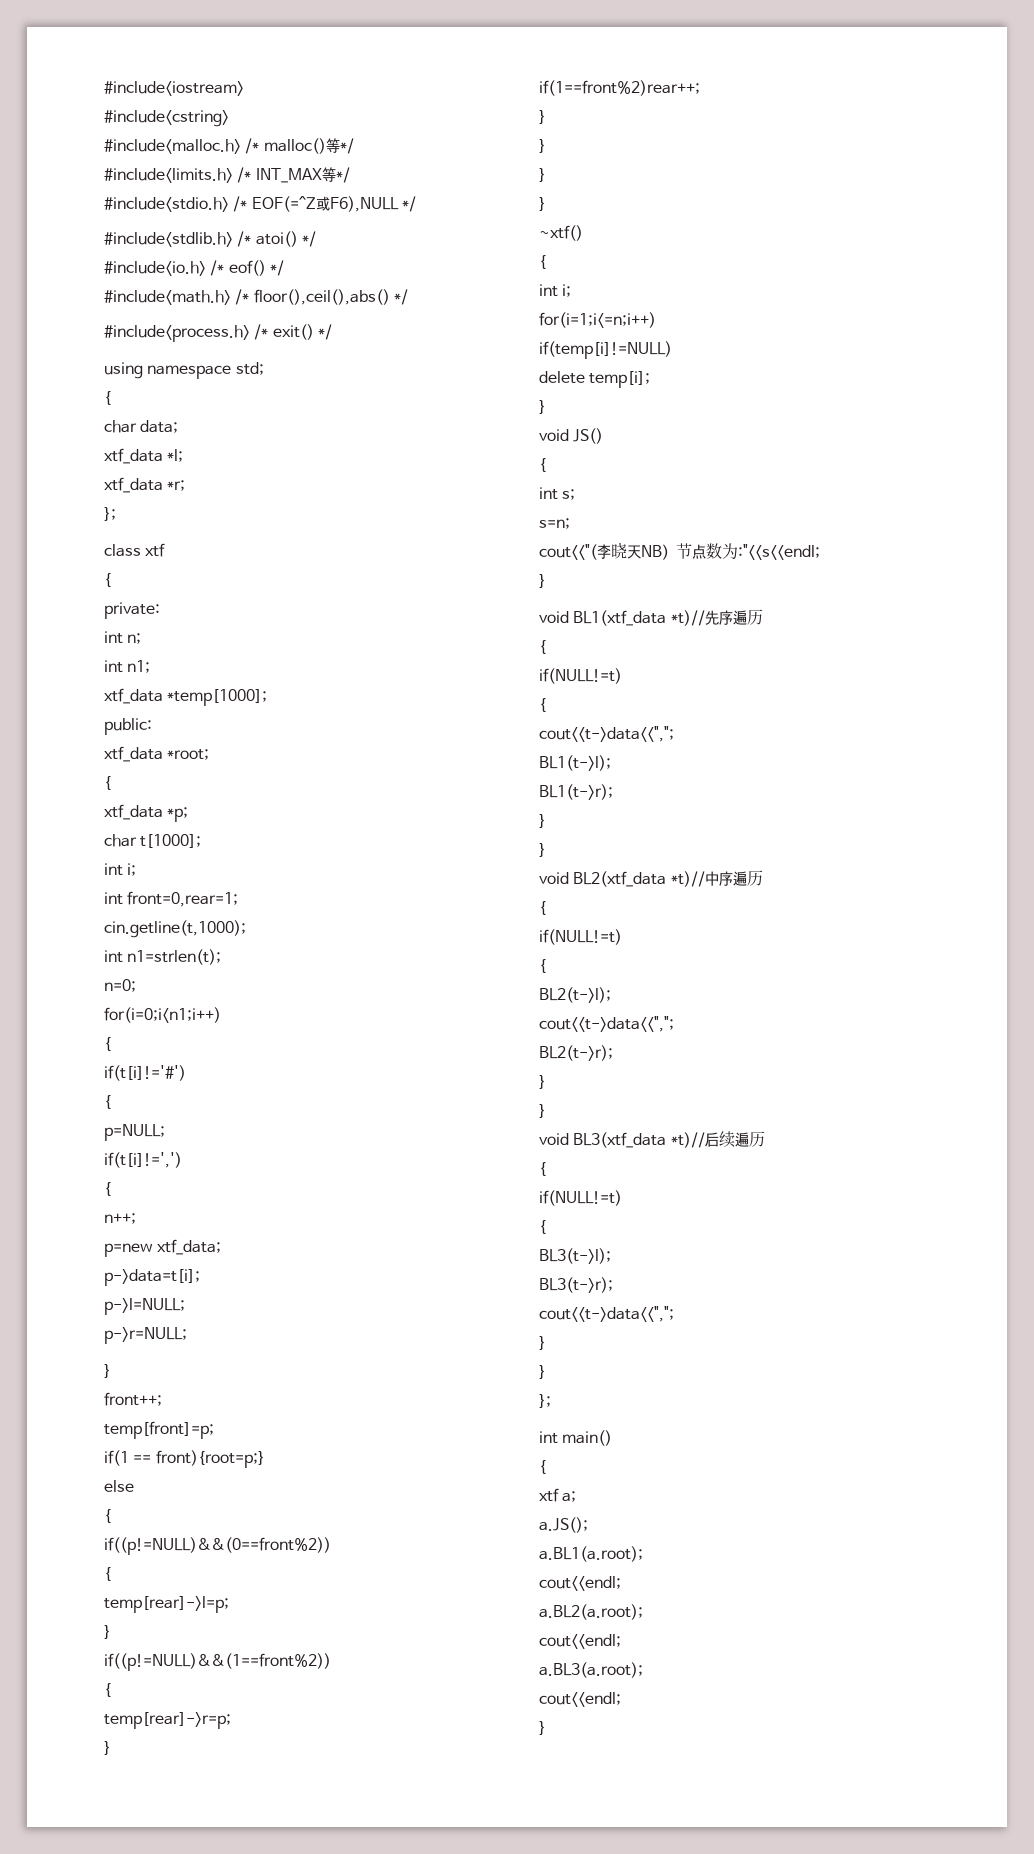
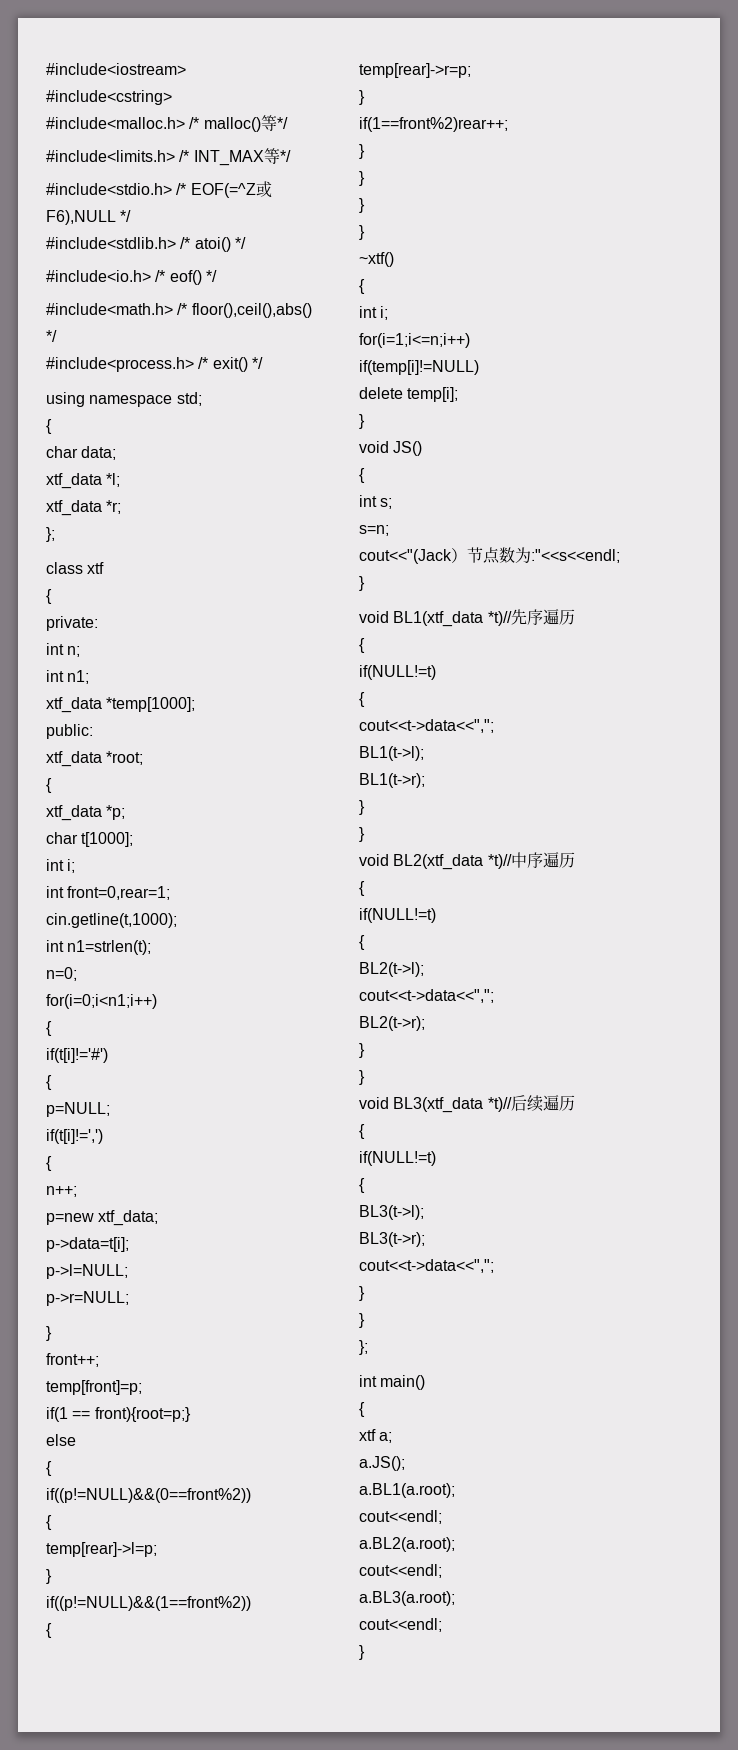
[539,542,662,560] cout<<"(李晓天NB -> [359,549,452,564] cout<<"(Jack

